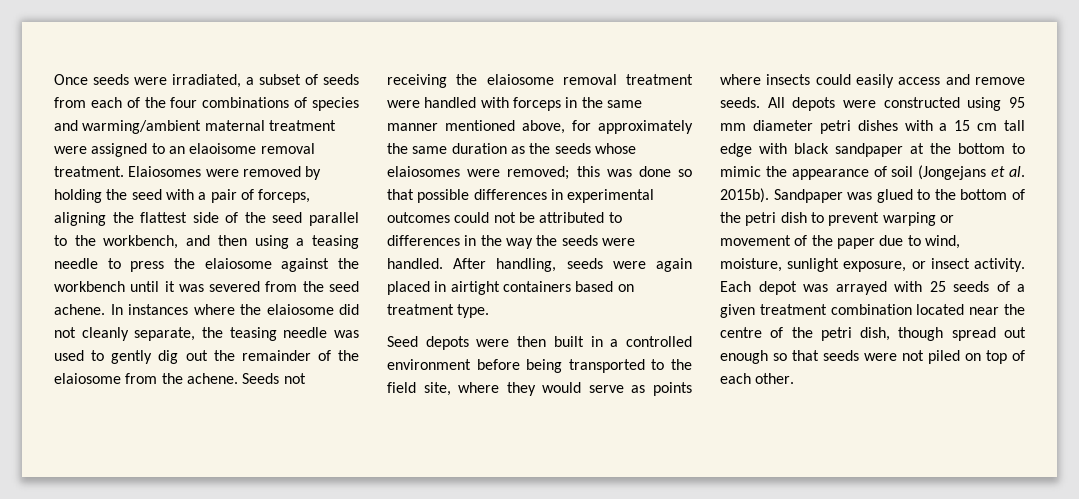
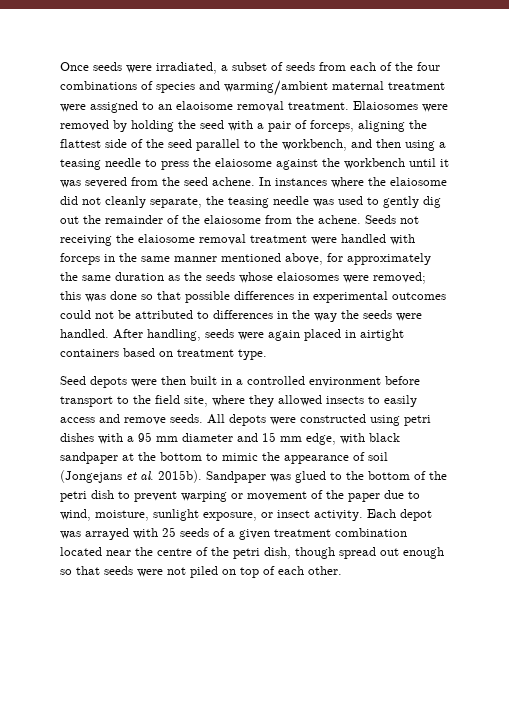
[526,359,645,373] being transported -> [60,396,113,407] transport
[542,382,692,396] [720,74,851,85] would serve as points where insects could -> [278,395,380,406] allowed insects to
[1009,97,1025,108] [720,120,813,131] 95 mm diameter -> (400, 420) none
[954,120,1025,131] [720,143,752,157] 15 cm tall edge -> [138,432,336,445] 95 mm diameter and 15 mm edge,

